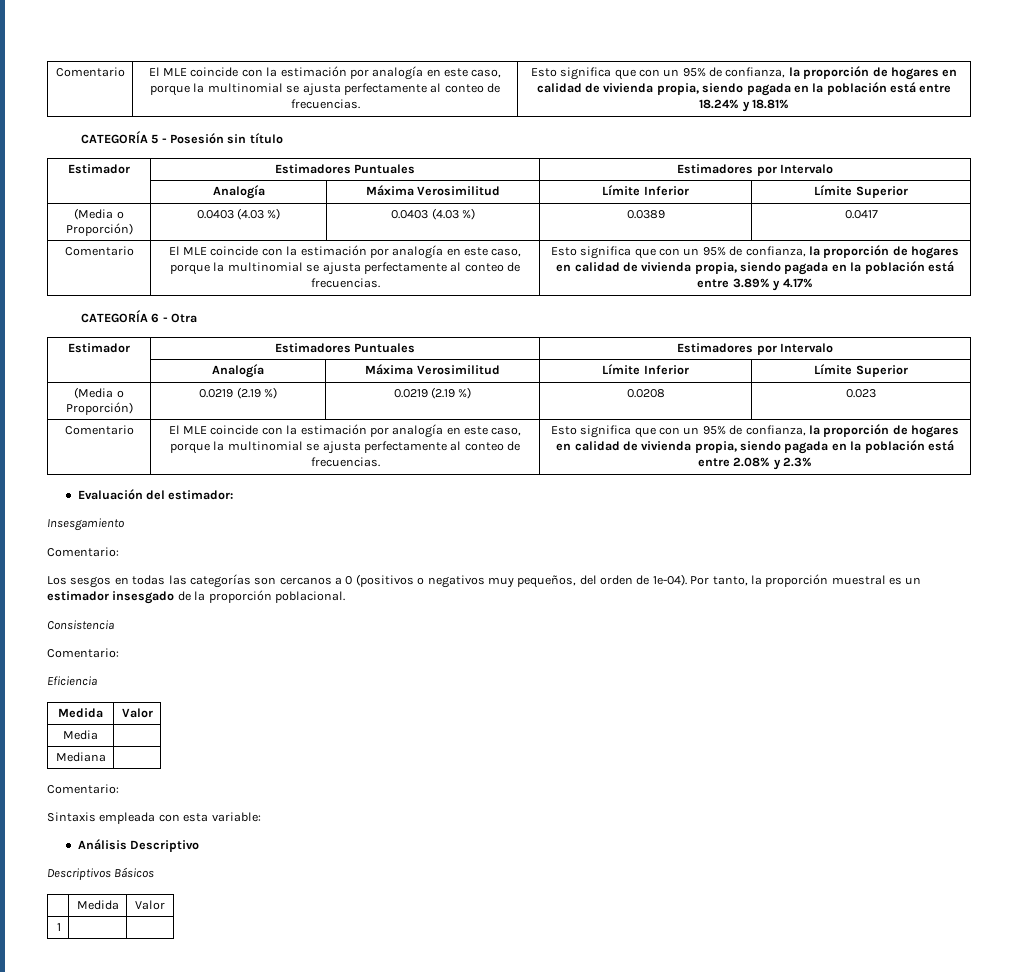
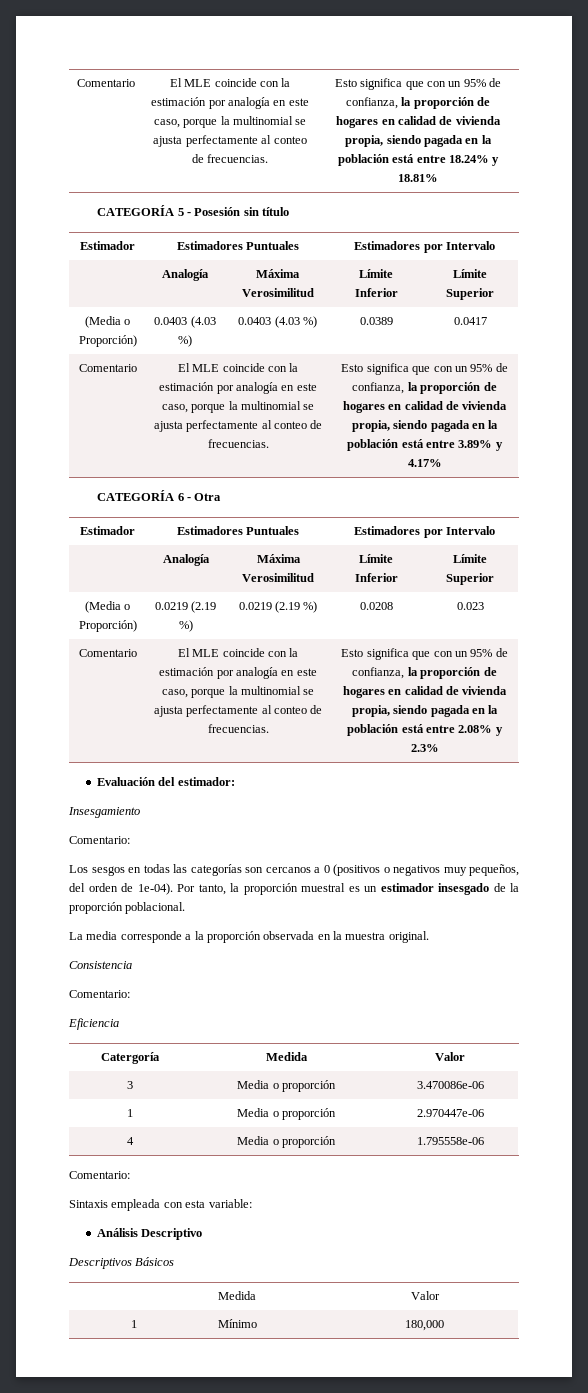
(345, 597) none -> [69,931,429,943] // La media corresponde a la proporción observada en la muestra original.
[58,708,103,718] [121,708,153,718] [63,730,98,740] [55,752,106,762] Medida | Valor // Media | // Mediana | -> [101,1052,160,1064] [265,1052,308,1061] [435,1052,465,1061] [127,1081,133,1089] [237,1080,336,1092] [416,1081,484,1089] [127,1109,133,1117] [237,1108,336,1120] [416,1109,484,1117] [127,1137,134,1145] [237,1136,336,1148] [416,1137,484,1145] Catergoría | Medida | Valor // 3 | Media o proporción | 3.470086e-06 // 1 | Media o proporción | 2.970447e-06 // 4 | Media o proporción | 1.795558e-06
(62, 927) | -> [217,1319,257,1328] [405,1320,444,1331] Mínimo | 180,000

